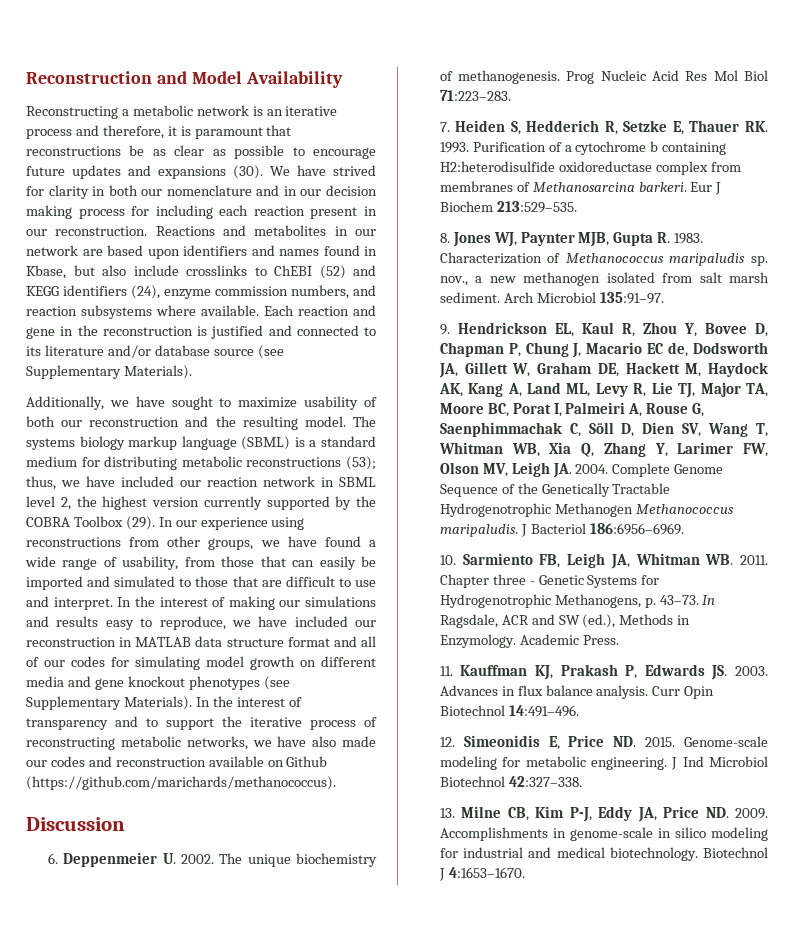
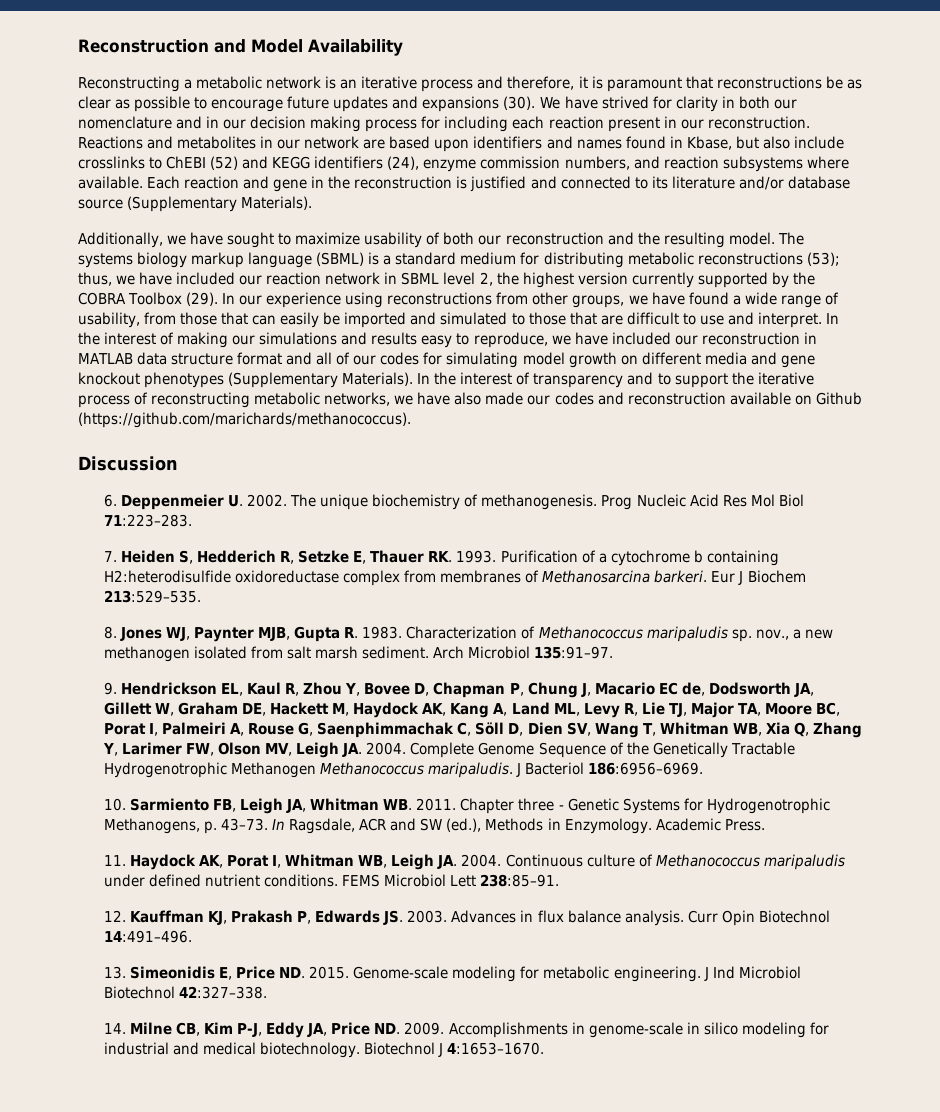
[257,345,284,359] [26,365,121,379] (see Supplementary -> [127,196,238,212] (Supplementary
[263,676,290,690] [26,696,121,710] (see Supplementary -> [228,372,339,388] (Supplementary
(453, 671) none -> [130,854,845,870] [104,874,560,887] [104,910,127,922] Haydock AK, Porat I, Whitman WB, Leigh JA. 2004. Continuous culture of Methanococcus maripaludis under defined nutrient conditions. FEMS Microbiol Lett 238:85–91. // 12.
[439,737,455,747] 12. -> [104,966,127,979] 13.
[439,808,455,818] 13. -> [104,1023,127,1034] 14.

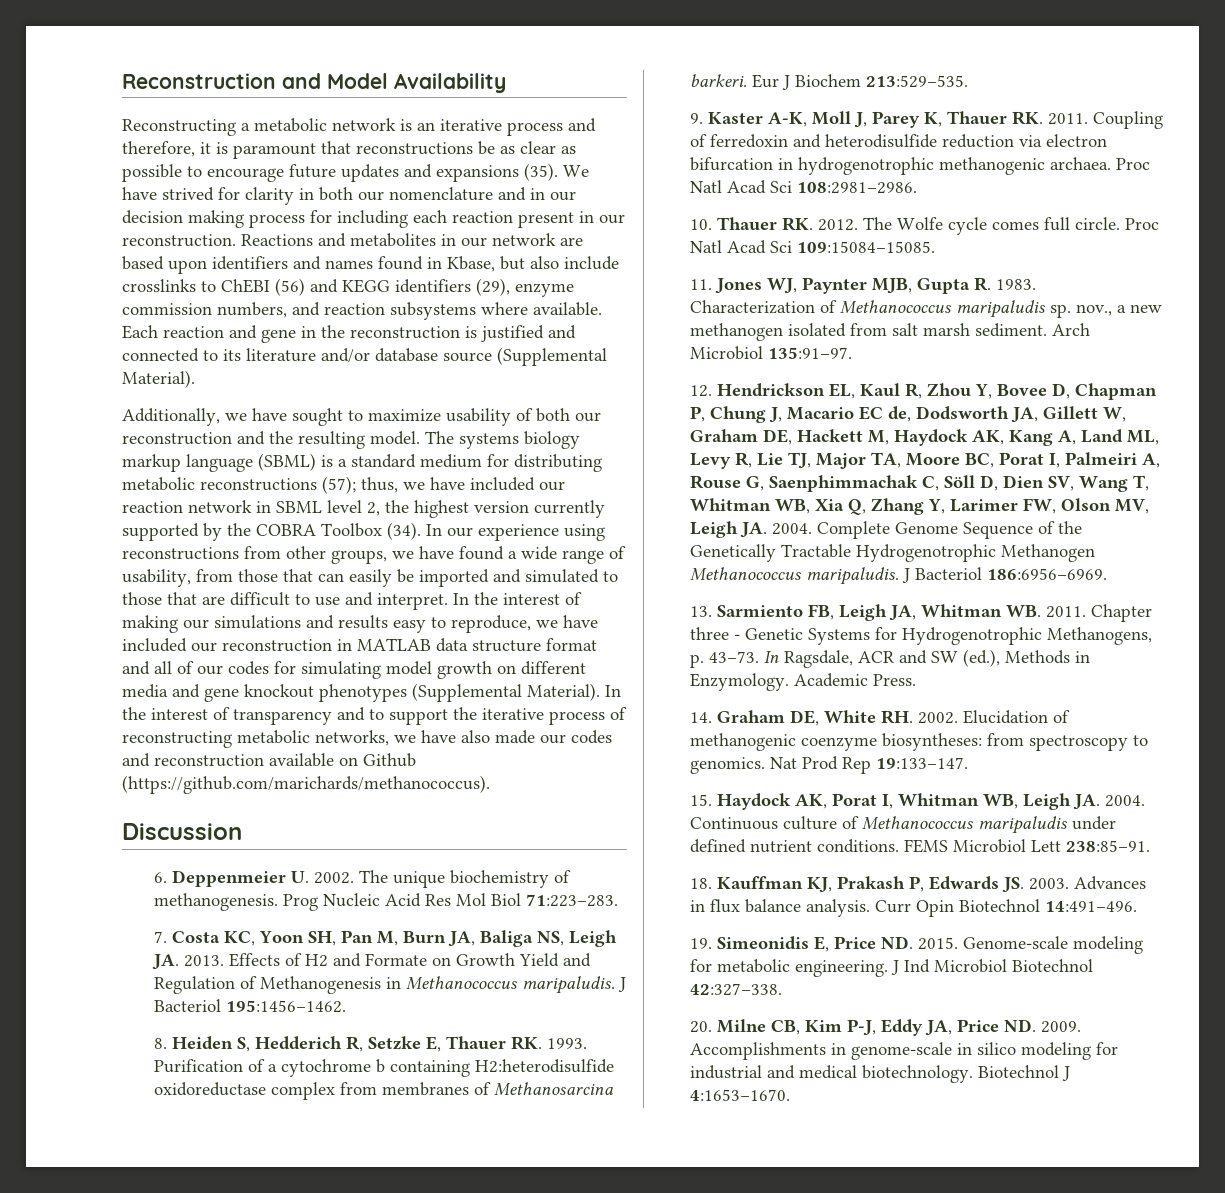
[503,96,536,110] (30). -> [524,163,558,181] (35).
[210,156,239,170] (52) -> [275,278,305,296] (56)
[387,156,420,170] (24), -> [476,278,510,296] (29),
[127,196,313,212] (Supplementary Materials). -> [497,347,607,366] [122,370,195,388] (Supplemental Material).
[806,252,840,266] (53); -> [322,476,356,494] (57);
[186,292,219,306] (29). -> [387,522,421,540] (34).
[228,372,414,388] (Supplementary Materials). -> [412,683,600,702] (Supplemental Material).
(118, 556) none -> [171,930,617,947] [151,953,591,970] [153,976,626,994] [153,999,346,1013] [153,1038,167,1049] Costa KC, Yoon SH, Pan M, Burn JA, Baliga NS, Leigh JA. 2013. Effects of H2 and Formate on Growth Yield and Regulation of Methanogenesis in Methanococcus maripaludis. J Bacteriol 195:1456–1462. // 8.
[104,626,118,639] 8. -> [689,111,1163,129] [689,134,1107,148] [689,157,1150,175] [689,180,917,194] [689,217,1159,235] [689,240,935,254] [689,279,712,290] 9. Kaster A-K, Moll J, Parey K, Thauer RK. 2011. Coupling of ferredoxin and heterodisulfide reduction via electron bifurcation in hydrogenotrophic methanogenic archaea. Proc Natl Acad Sci 108:2981–2986. // 10. Thauer RK. 2012. The Wolfe cycle comes full circle. Proc Natl Acad Sci 109:15084–15085. // 11.
[104,682,118,695] 9. -> [689,385,712,397] 12.
[104,798,127,811] 10. -> [689,606,712,617] 13.
[104,855,127,866] 11. -> [689,710,1070,726] [689,733,1148,751] [689,756,968,774] [689,794,712,806] 14. Graham DE, White RH. 2002. Elucidation of methanogenic coenzyme biosyntheses: from spectroscopy to genomics. Nat Prod Rep 19:133–147. // 15.
[104,910,127,922] 12. -> [689,878,712,889] 18.
[104,966,127,979] 13. -> [689,938,712,949] 19.
[104,1023,127,1034] 14. -> [689,1021,712,1033] 20.

